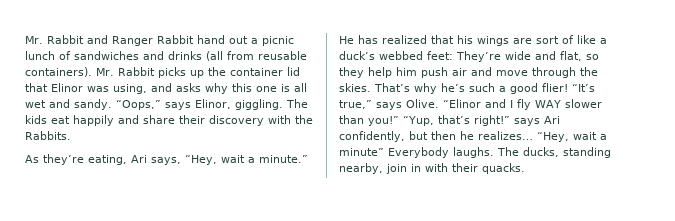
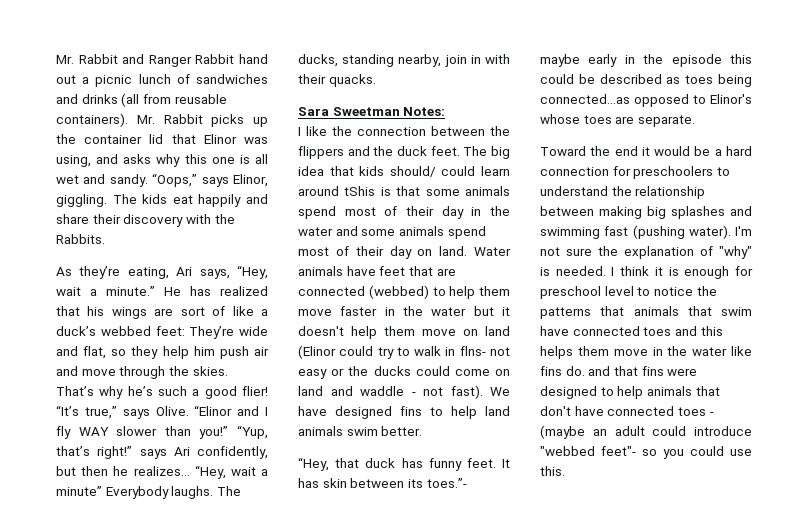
(525, 168) none -> [298,107,446,116] [298,126,510,136] [298,146,510,159] [298,166,510,177] [298,186,510,196] [298,206,510,219] [298,226,486,239] [298,246,511,259] [298,266,456,276] [298,285,510,299] [298,306,510,316] [298,326,510,339] [298,345,510,359] [298,366,510,379] [298,385,510,399] [298,406,510,419] [298,426,423,436] [298,457,510,471] [298,478,467,488] [540,54,752,67] [540,74,752,87] [540,94,752,107] [540,114,695,127] [540,146,752,156] [540,166,730,179] [540,186,706,199] [540,206,752,219] [540,225,752,239] [540,246,752,259] [540,266,753,279] [540,286,717,299] [540,306,752,319] [540,326,723,336] [540,346,752,359] [540,366,698,376] [540,386,720,399] [540,406,714,416] [540,425,752,439] [540,446,752,459] [540,466,565,476] // Sara Sweetman Notes: // I like the connection between the flippers and the duck feet. The big idea that kids should/ could learn around tShis is that some animals spend most of their day in the water and some animals spend most of their day on land. Water animals have feet that are connected (webbed) to help them move faster in the water but it doesn't help them move on land (Elinor could try to walk in flns- not easy or the ducks could come on land and waddle - not fast). We have designed fins to help land animals swim better. // “Hey, that duck has funny feet. It has skin between its toes.”- maybe early in the episode this could be described as toes being connected...as opposed to Elinor's whose toes are separate. // Toward the end it would be a hard connection for preschoolers to understand the relationship between making big splashes and swimming fast (pushing water). I'm not sure the explanation of "why" is needed. I think it is enough for preschool level to notice the patterns that animals that swim have connected toes and this helps them move in the water like fins do. and that fins were designed to help animals that don't have connected toes - (maybe an adult could introduce "webbed feet"- so you could use this.

